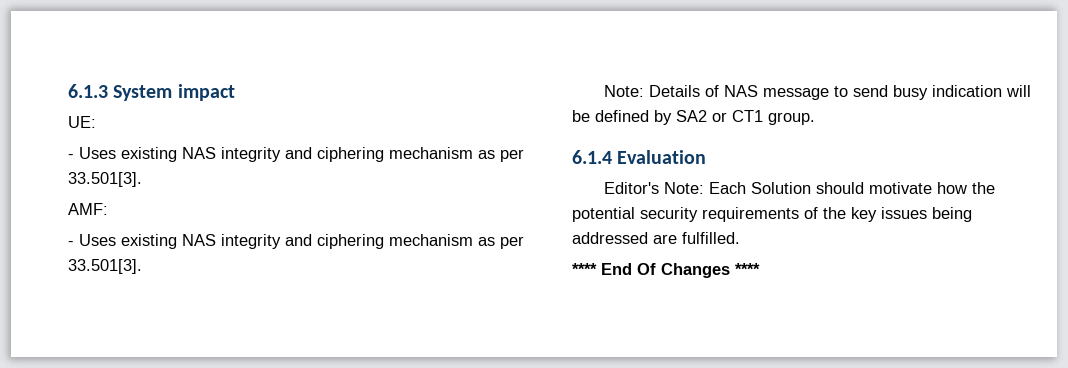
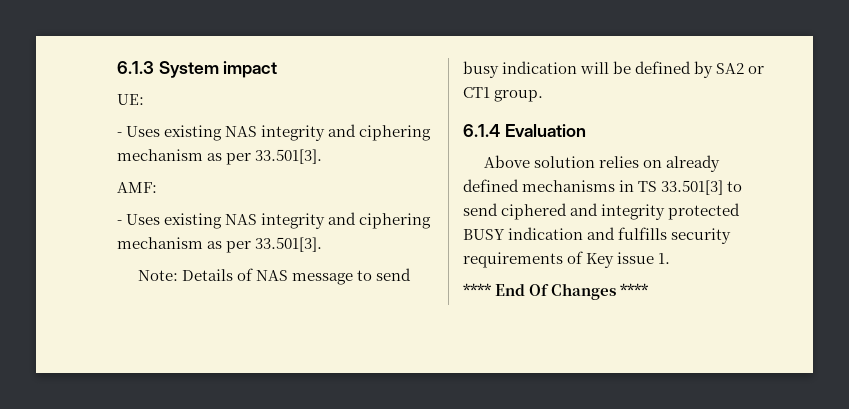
[604,182,996,194] [572,207,972,222] [572,232,740,244] Editor's Note: Each Solution should motivate how the potential security requirements of the key issues being addressed are fulfilled. -> [484,155,721,172] [463,179,743,195] [463,203,741,220] [463,227,732,244] [463,251,671,268] Above solution relies on already defined mechanisms in TS 33.501[3] to send ciphered and integrity protected BUSY indication and fulfills security requirements of Key issue 1.

